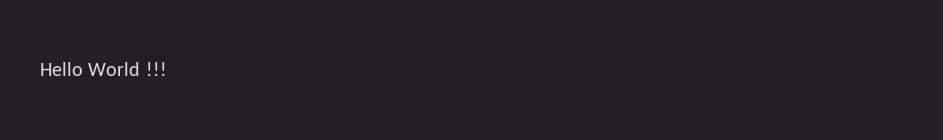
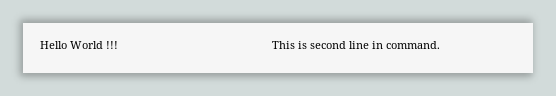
(167, 69) none -> [272,41,440,49] // This is second line in command.

